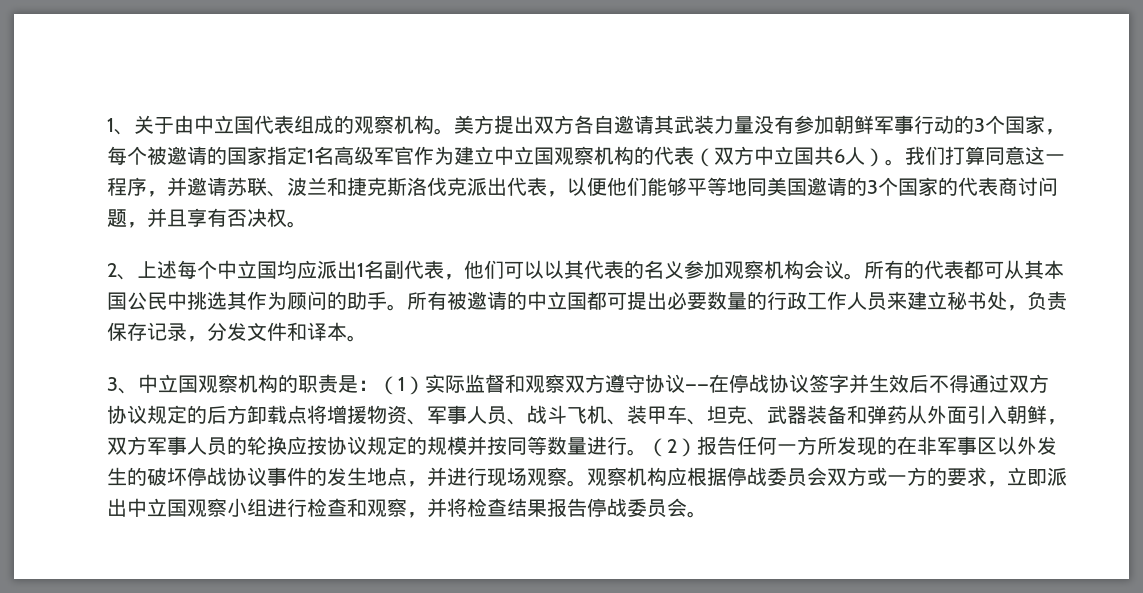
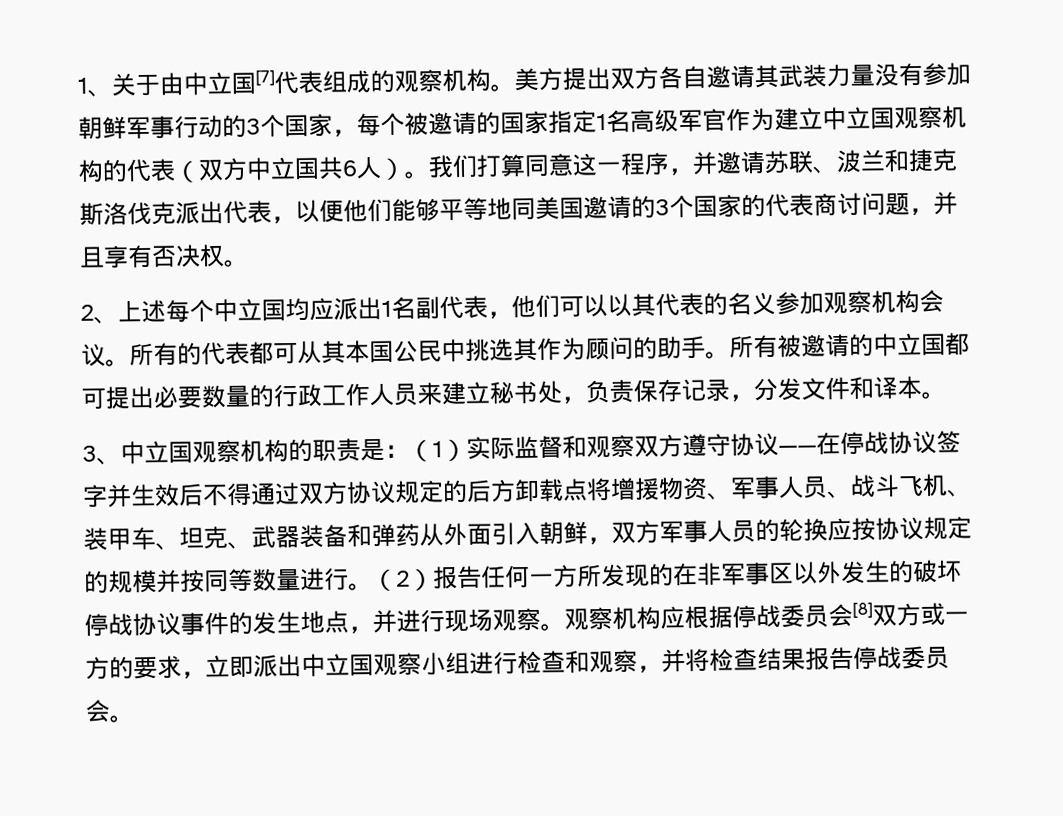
(254, 125) none -> [255,70,275,86] [7]
(827, 476) none -> [852,602,873,618] [8]

